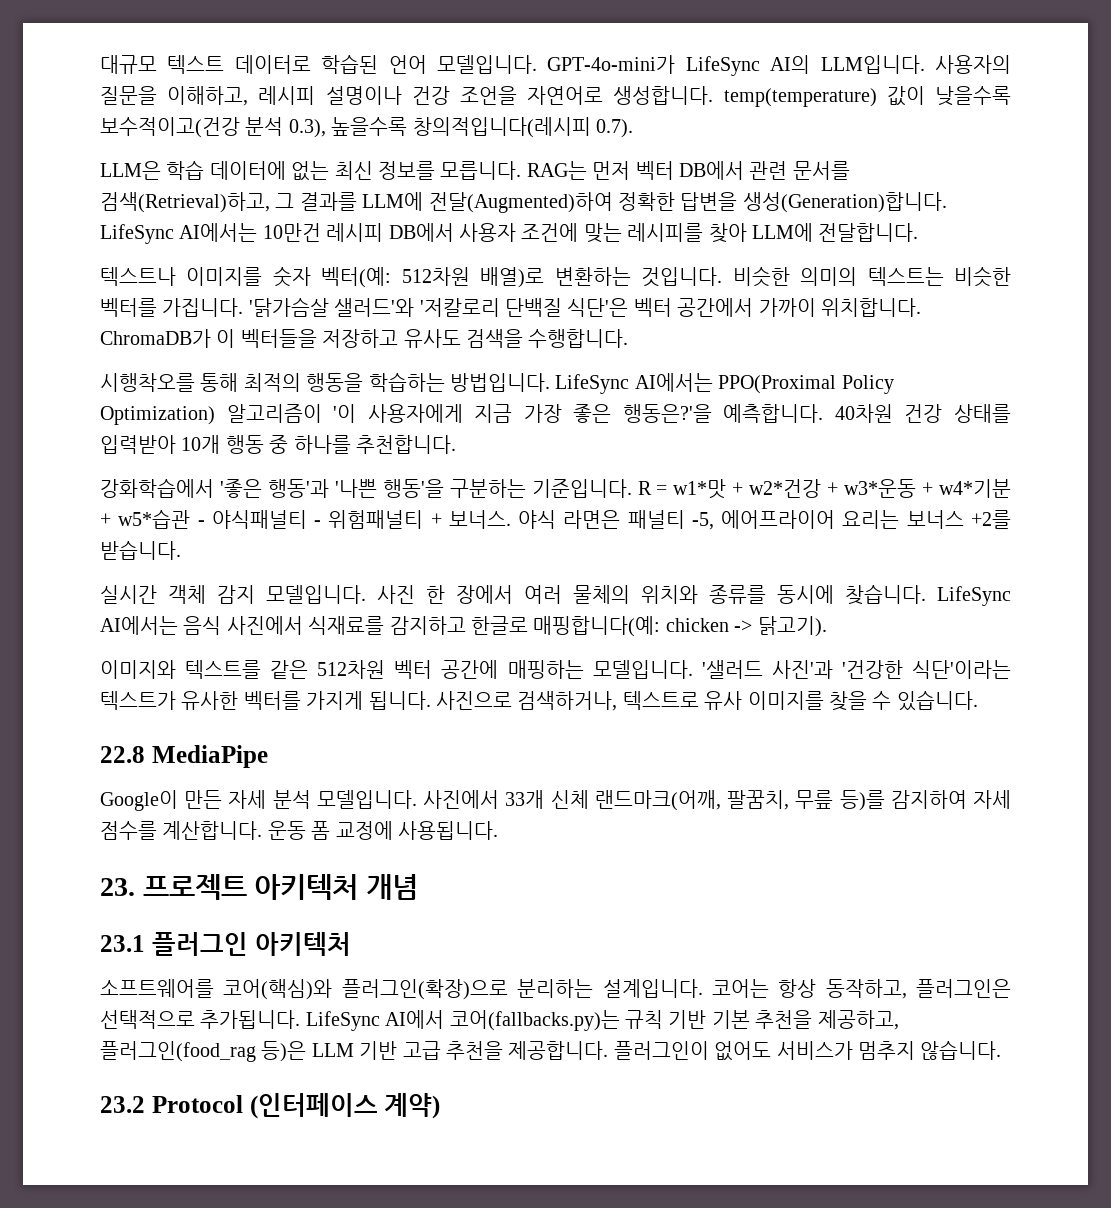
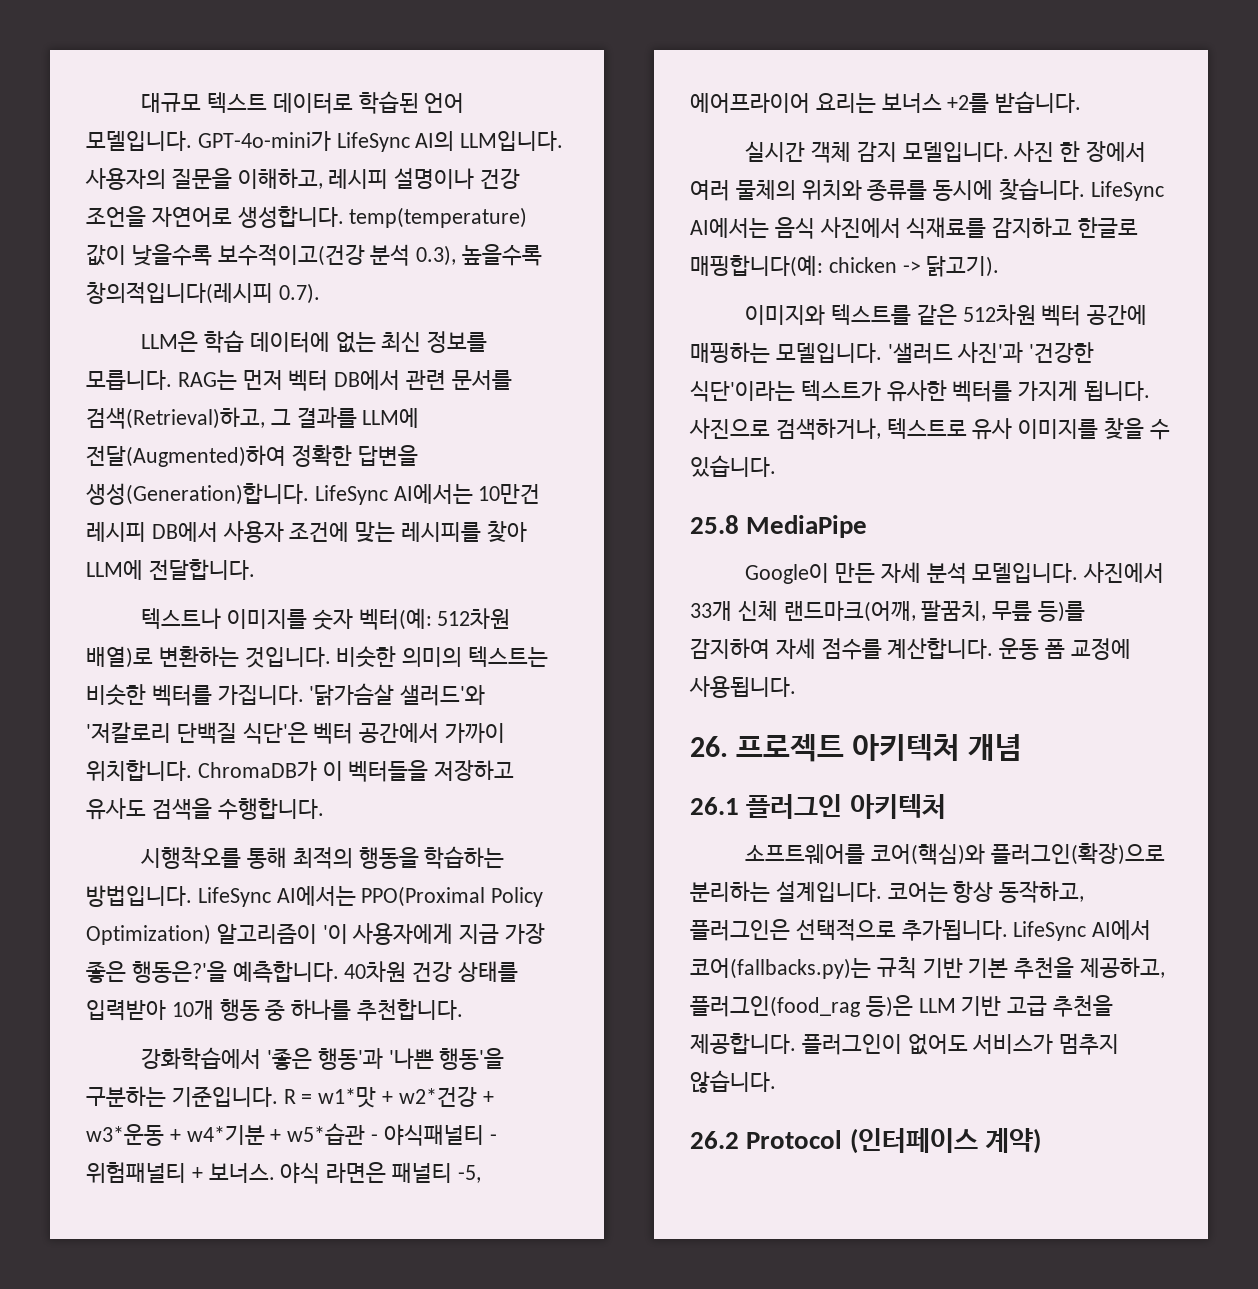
[100,746,145,763] 22.8 -> [690,515,739,534] 25.8
[100,878,135,896] 23. -> [690,736,728,757] 26.
[100,935,145,952] 23.1 -> [690,797,739,815] 26.1
[100,1096,145,1113] 23.2 -> [690,1131,739,1149] 26.2

